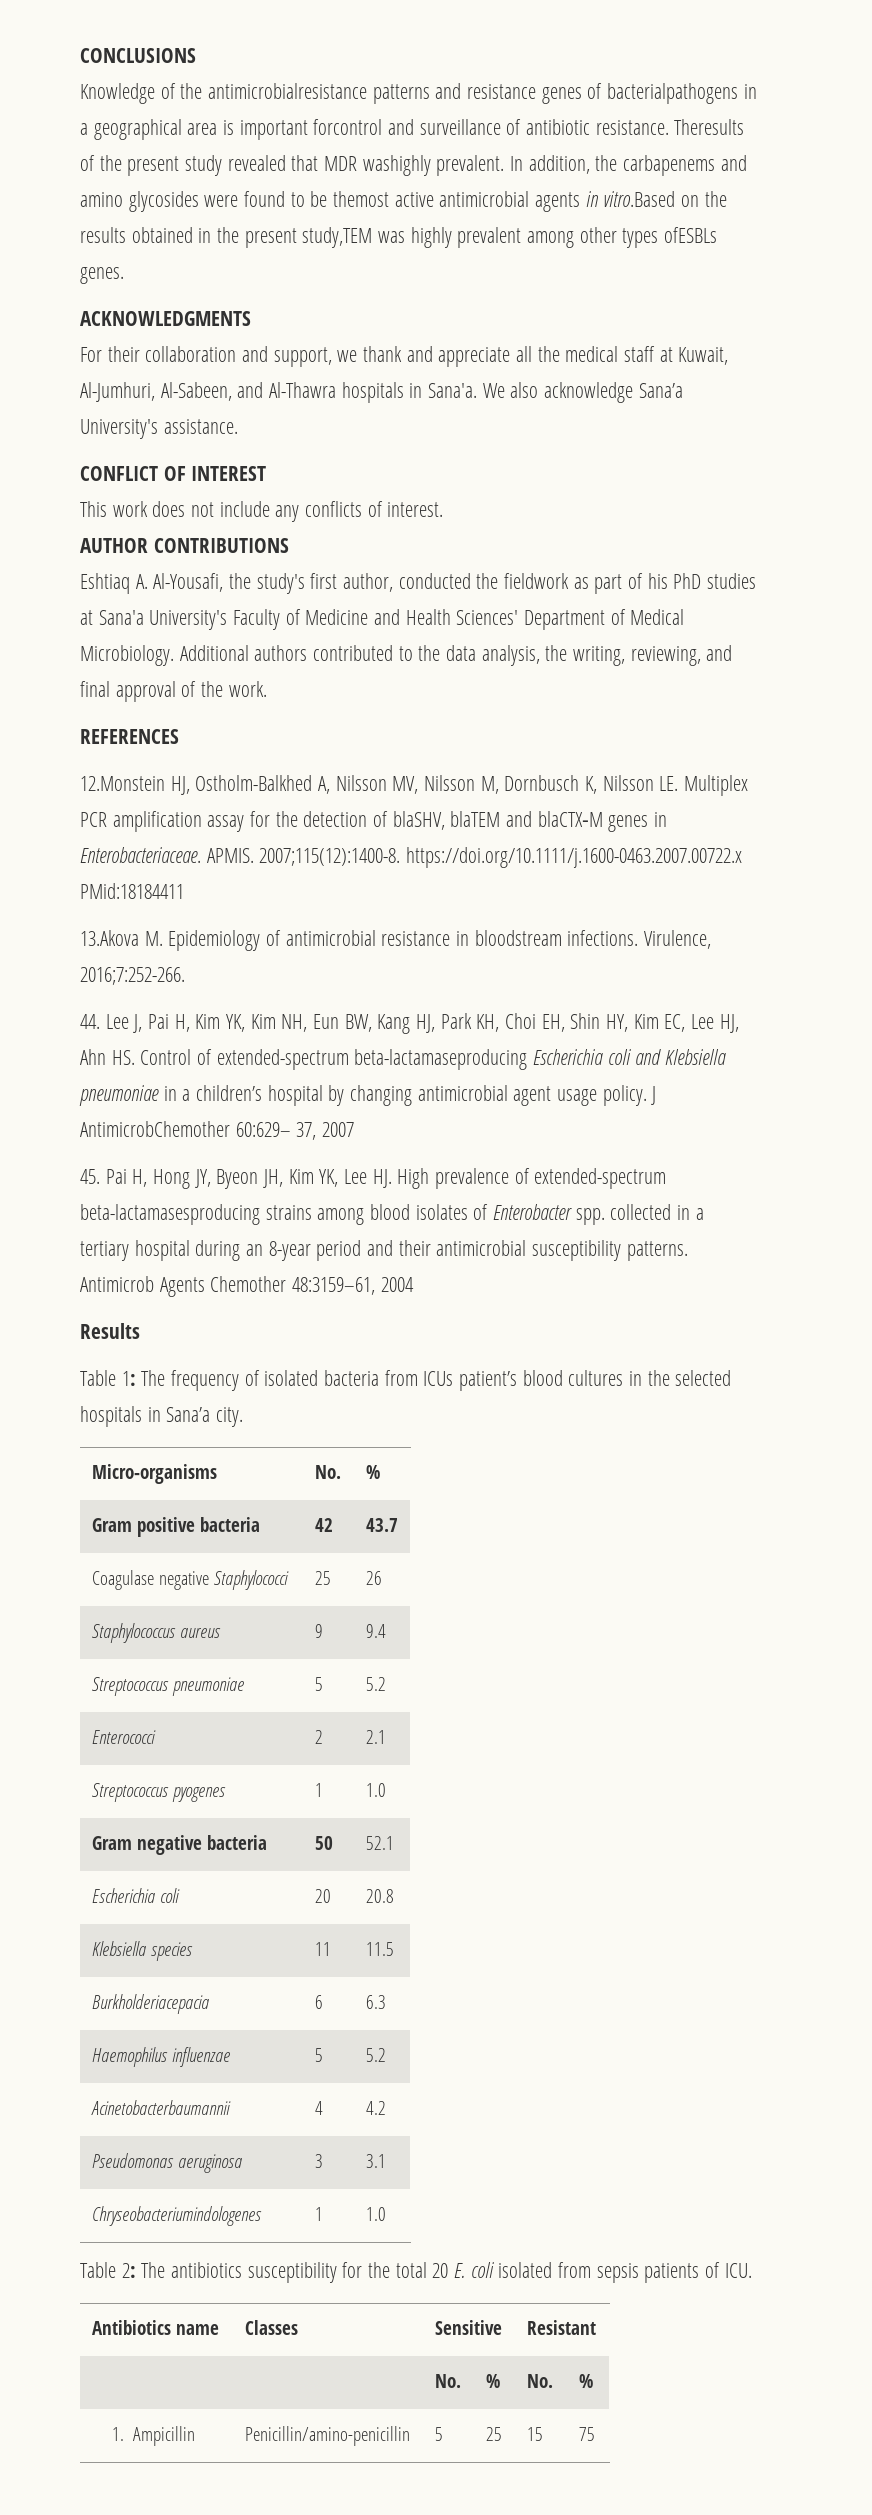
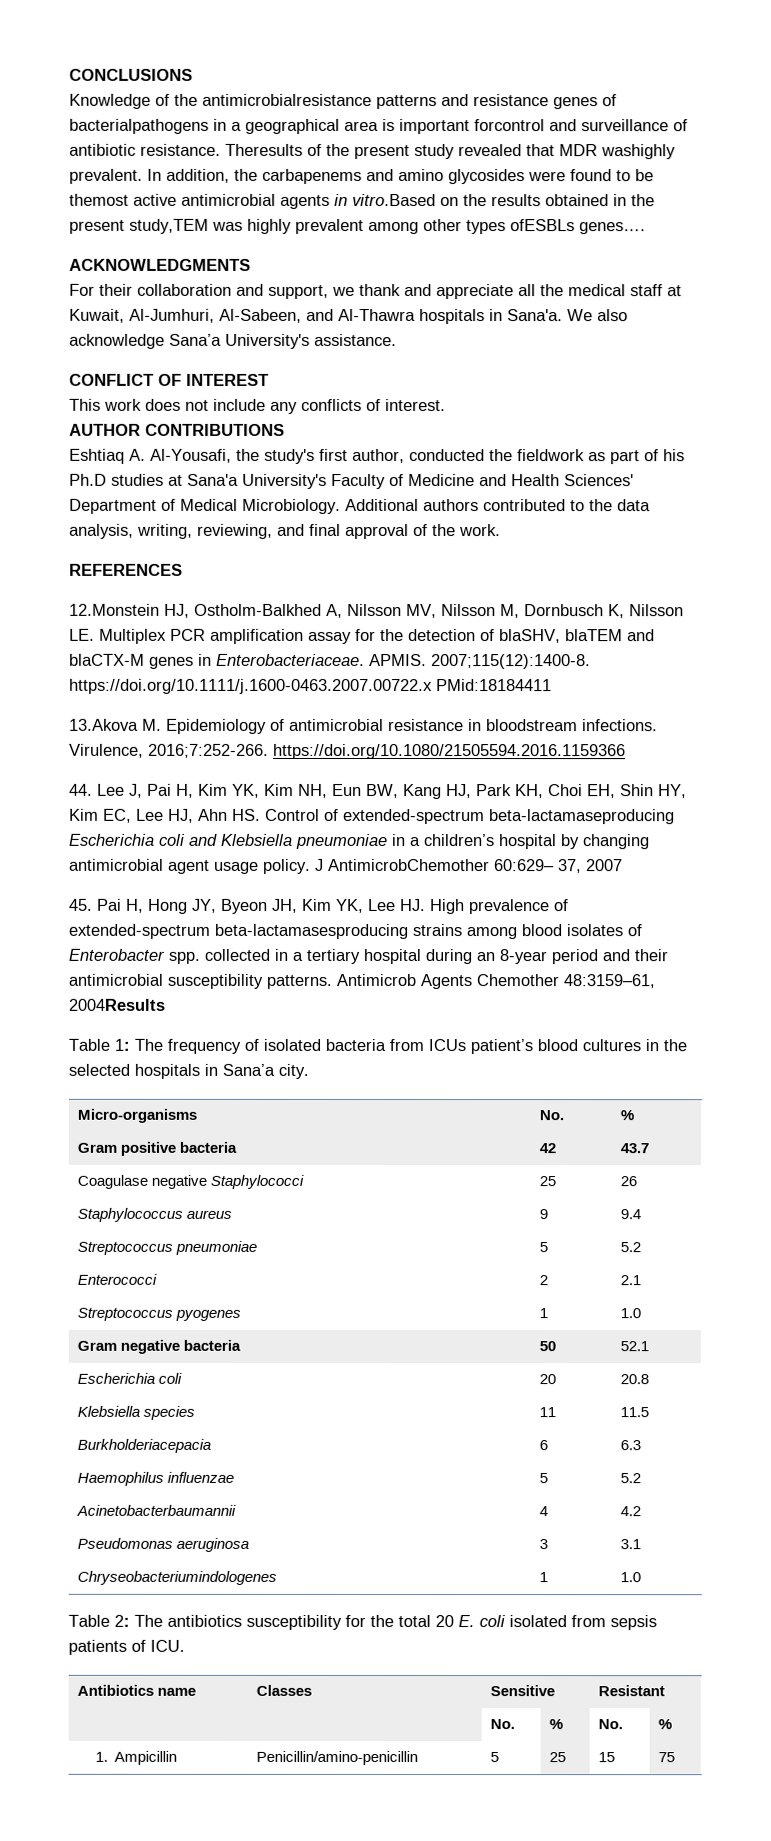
[80,267,124,284] genes. -> [579,222,646,235] genes….
[673,573,702,589] PhD -> [69,473,107,486] Ph.D
[545,645,568,661] the -> (134, 531) none
(185, 976) none -> [273,743,626,760] https://doi.org/10.1080/21505594.2016.1159366
[380,1277,414,1292] [80,1323,140,1339] 2004 // Results -> [68,998,165,1011] 2004Results

